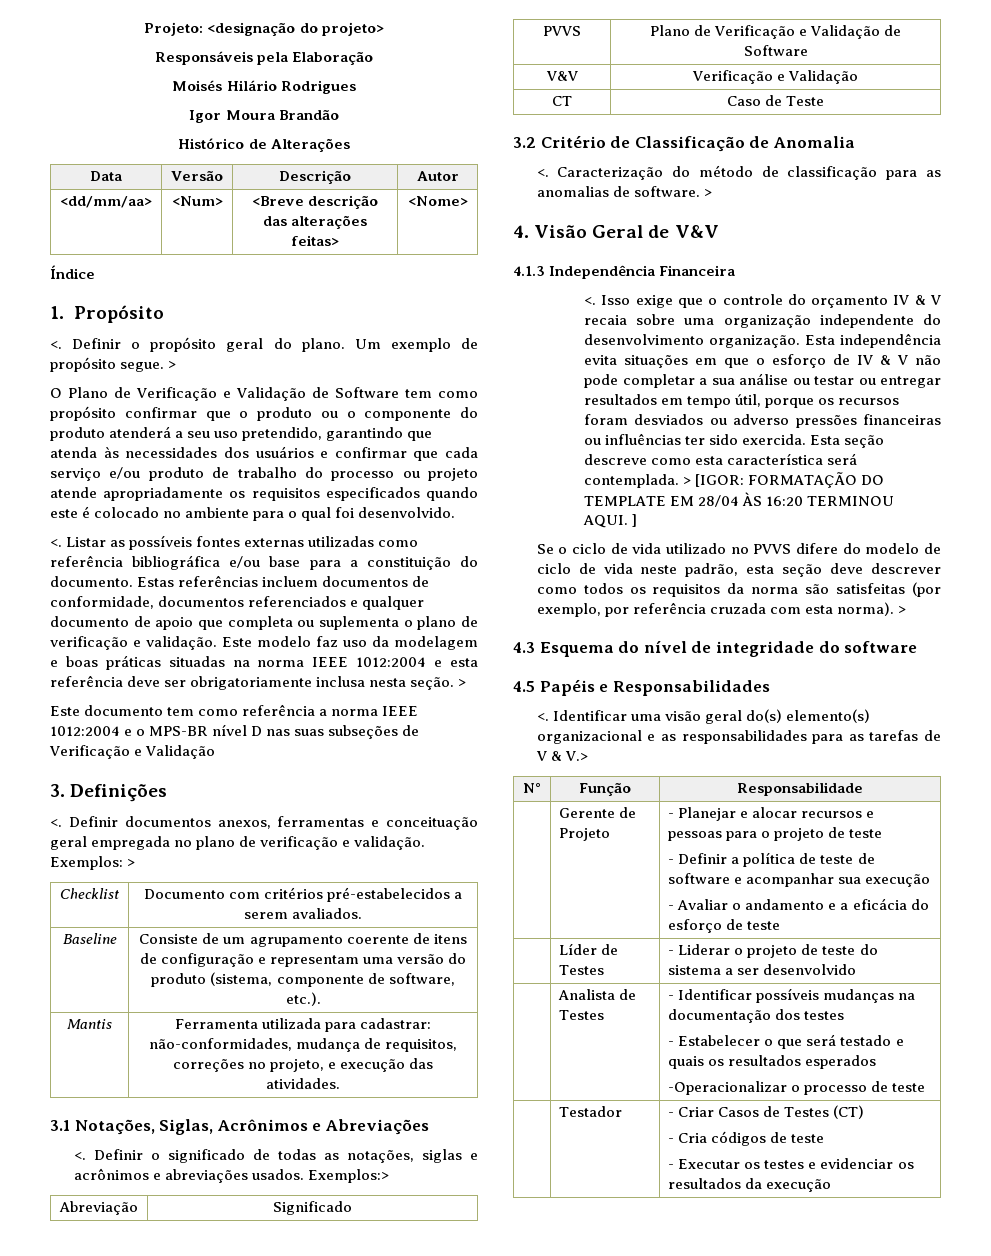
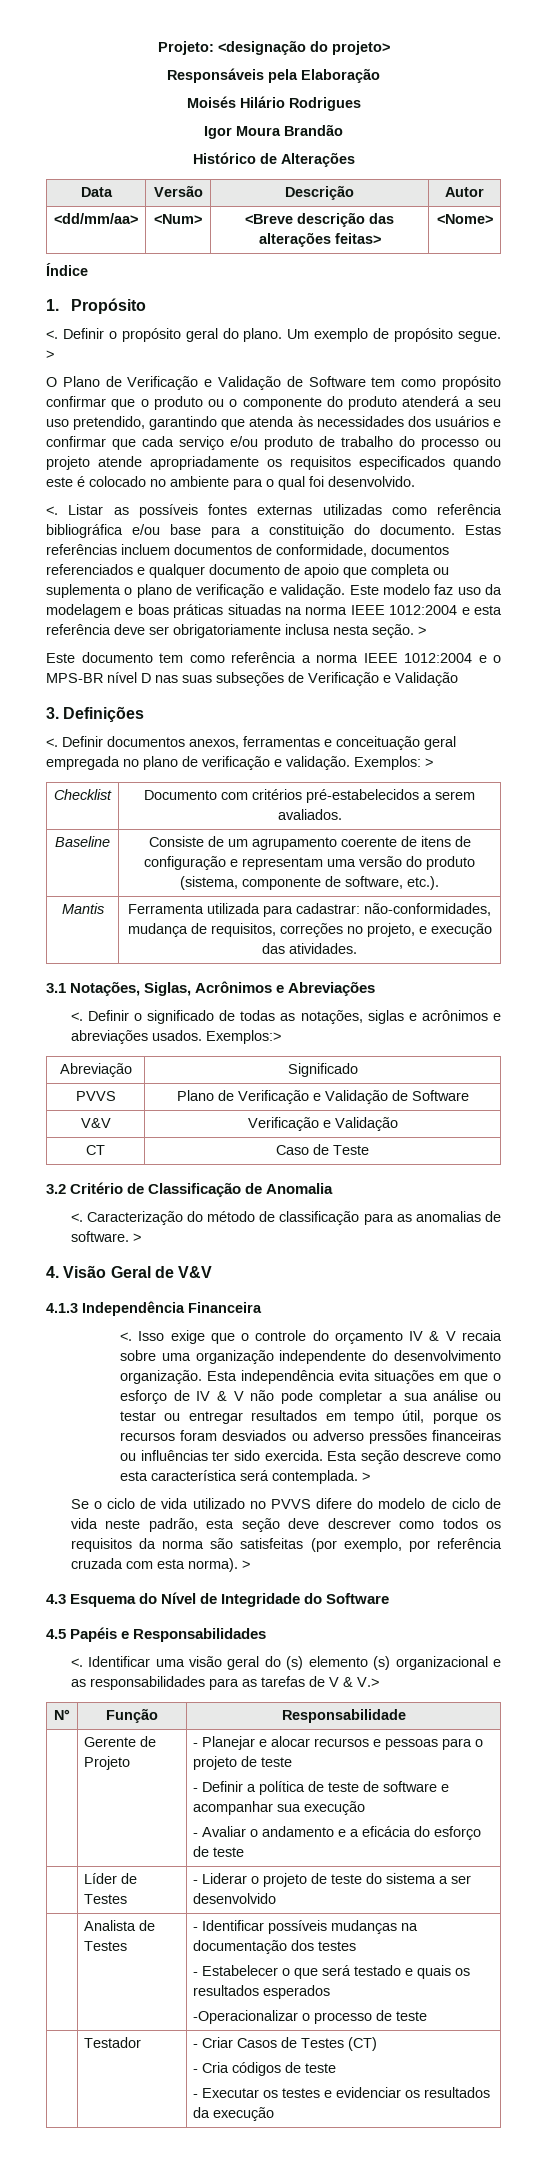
[695,472,885,488] [584,492,895,507] [583,514,638,528] [IGOR: FORMATAÇÃO DO TEMPLATE EM 28/04 ÀS 16:20 TERMINOU AQUI. ] -> (371, 1476) none
[643,641,918,657] nível de integridade do software -> [161,1592,390,1607] Nível de Integridade do Software
[745,709,871,723] do(s) elemento(s) -> [264,1656,391,1670] do (s) elemento (s)

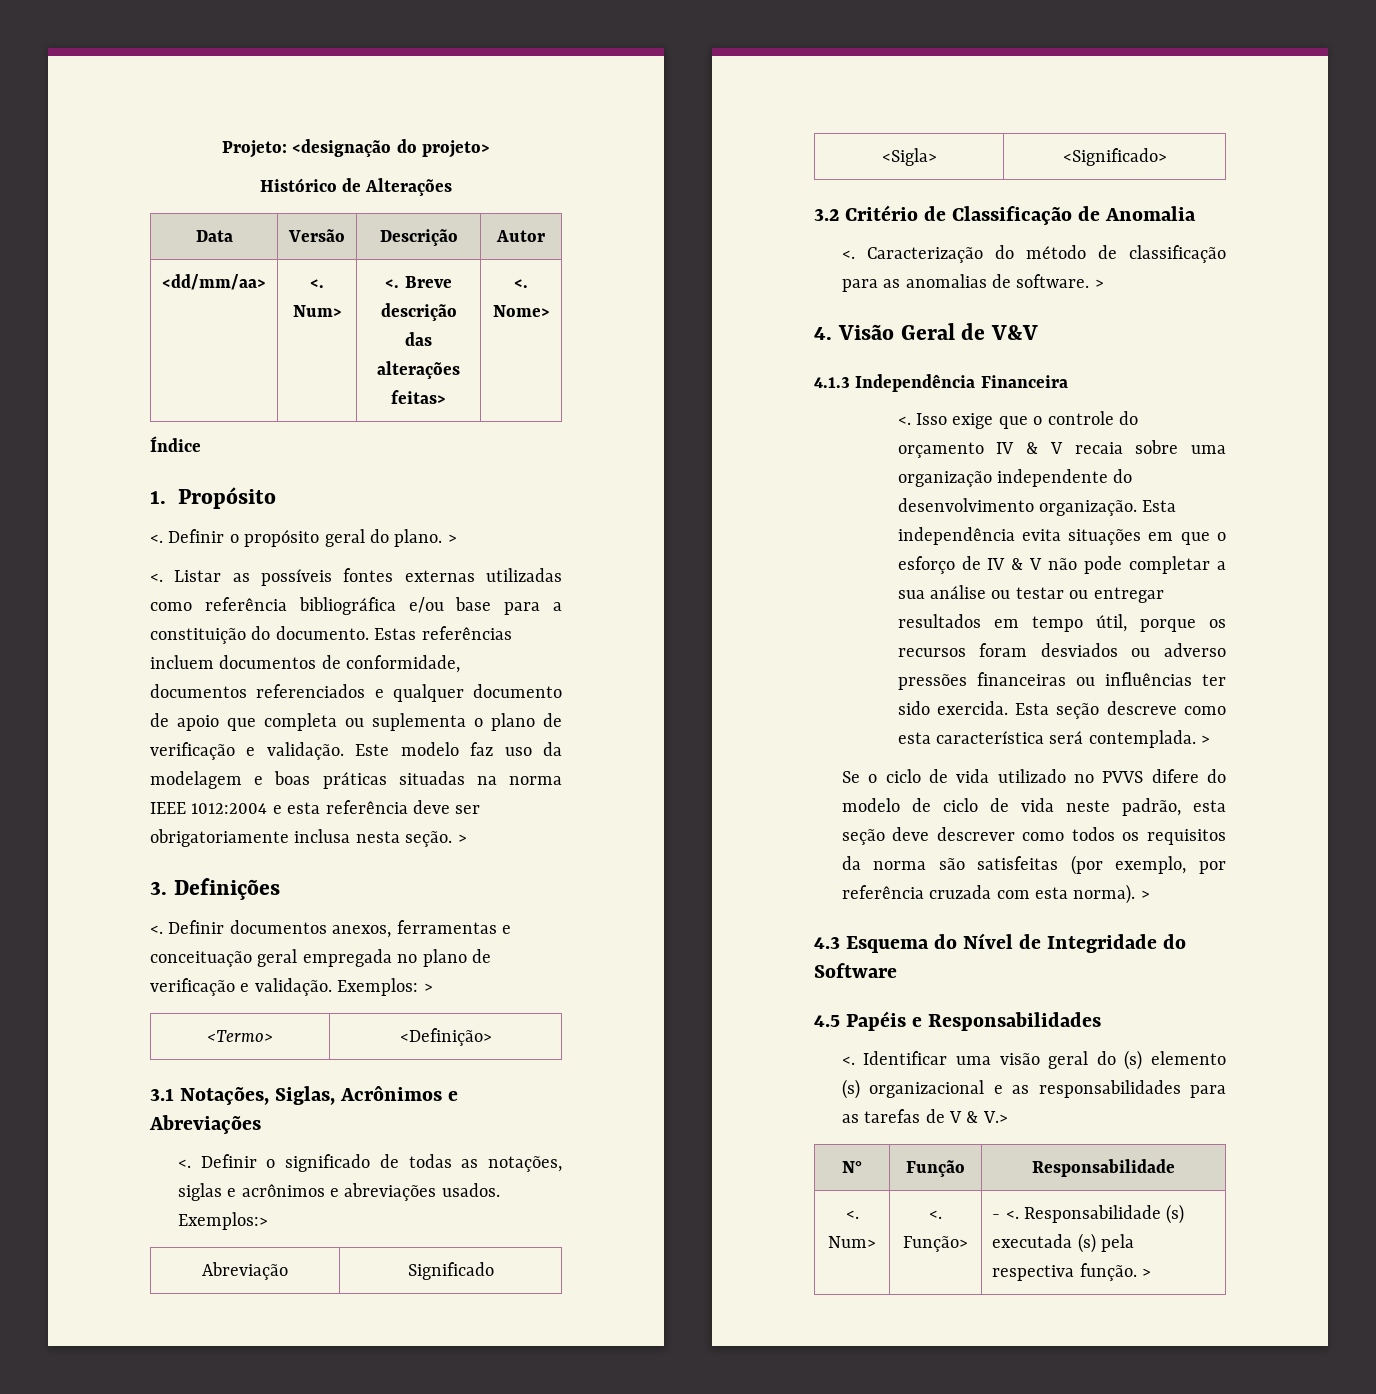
[167,68,380,83] [186,96,361,111] [204,124,343,139] // Responsáveis pela Elaboração // Moisés Hilário Rodrigues // Igor Moura Brandão -> (491, 149) none
[154,214,202,224] [245,214,293,224] <Num> | <Breve -> [310,279,324,288] [292,305,342,317] [385,276,452,288] <. Num> | <. Breve
[436,214,493,224] <Nome> -> [514,279,528,288] [492,305,550,317] <. Nome>
[287,328,502,342] [46,350,54,359] [46,376,502,390] [46,396,501,410] [46,416,501,430] [46,436,501,450] [46,456,501,470] [46,476,415,490] Um exemplo de propósito segue. > // O Plano de Verificação e Validação de Software tem como propósito confirmar que o produto ou o componente do produto atenderá a seu uso pretendido, garantindo que atenda às necessidades dos usuários e confirmar que cada serviço e/ou produto de trabalho do processo ou projeto atende apropriadamente os requisitos especificados quando este é colocado no ambiente para o qual foi desenvolvido. -> [447,534,457,543] >
[46,652,501,663] [46,672,458,686] // Este documento tem como referência a norma IEEE 1012:2004 e o MPS-BR nível D nas suas subseções de Verificação e Validação -> (467, 838) none
[54,789,112,800] [144,789,475,803] [277,809,342,820] [55,836,110,847] [148,836,471,850] [144,856,475,870] [180,876,439,890] [61,903,104,914] [127,903,491,917] [127,923,492,937] [262,943,357,954] Checklist | Documento com critérios pré-estabelecidos a serem avaliados. // Baseline | Consiste de um agrupamento coerente de itens de configuração e representam uma versão do produto (sistema, componente de software, etc.). // Mantis | Ferramenta utilizada para cadastrar: não-conformidades, mudança de requisitos, correções no projeto, e execução das atividades. -> [207,1030,273,1042] [399,1028,492,1046] <Termo> | <Definição>
[75,1091,116,1101] [176,1090,469,1104] [80,1118,111,1128] [247,1117,398,1131] [86,1145,105,1155] [276,1144,369,1155] PVVS | Plano de Verificação e Validação de Software // V&V | Verificação e Validação // CT | Caso de Teste -> [881,148,937,166] [1062,148,1167,166] <Sigla> | <Significado>
[84,1736,157,1747] [84,1756,131,1770] [193,1736,484,1750] [193,1756,293,1770] [193,1781,450,1795] [193,1801,366,1815] [193,1826,482,1840] [193,1846,245,1857] [84,1873,138,1884] [84,1894,128,1904] [193,1873,472,1887] [193,1893,277,1904] [84,1920,156,1931] [84,1941,128,1951] [193,1920,419,1934] [193,1940,357,1954] [193,1965,471,1979] [193,1985,331,1999] [193,2010,428,2024] [84,2037,142,2048] [193,2037,378,2051] [193,2062,337,2076] [193,2087,491,2098] [193,2107,275,2121] | Gerente de Projeto | - Planejar e alocar recursos e pessoas para o projeto de teste // - Definir a política de teste de software e acompanhar sua execução // - Avaliar o andamento e a eficácia do esforço de teste // | Líder de Testes | - Liderar o projeto de teste do sistema a ser desenvolvido // | Analista de Testes | - Identificar possíveis mudanças na documentação dos testes // - Estabelecer o que será testado e quais os resultados esperados // -Operacionalizar o processo de teste // | Testador | - Criar Casos de Testes (CT) // - Cria códigos de teste // - Executar os testes e evidenciar os resultados da execução -> [845,1210,859,1219] [828,1236,876,1248] [929,1210,942,1219] [903,1236,968,1252] [992,1204,1185,1224] [992,1233,1134,1253] [992,1263,1151,1281] <. Num> | <. Função> | - <. Responsabilidade (s) executada (s) pela respectiva função. >

